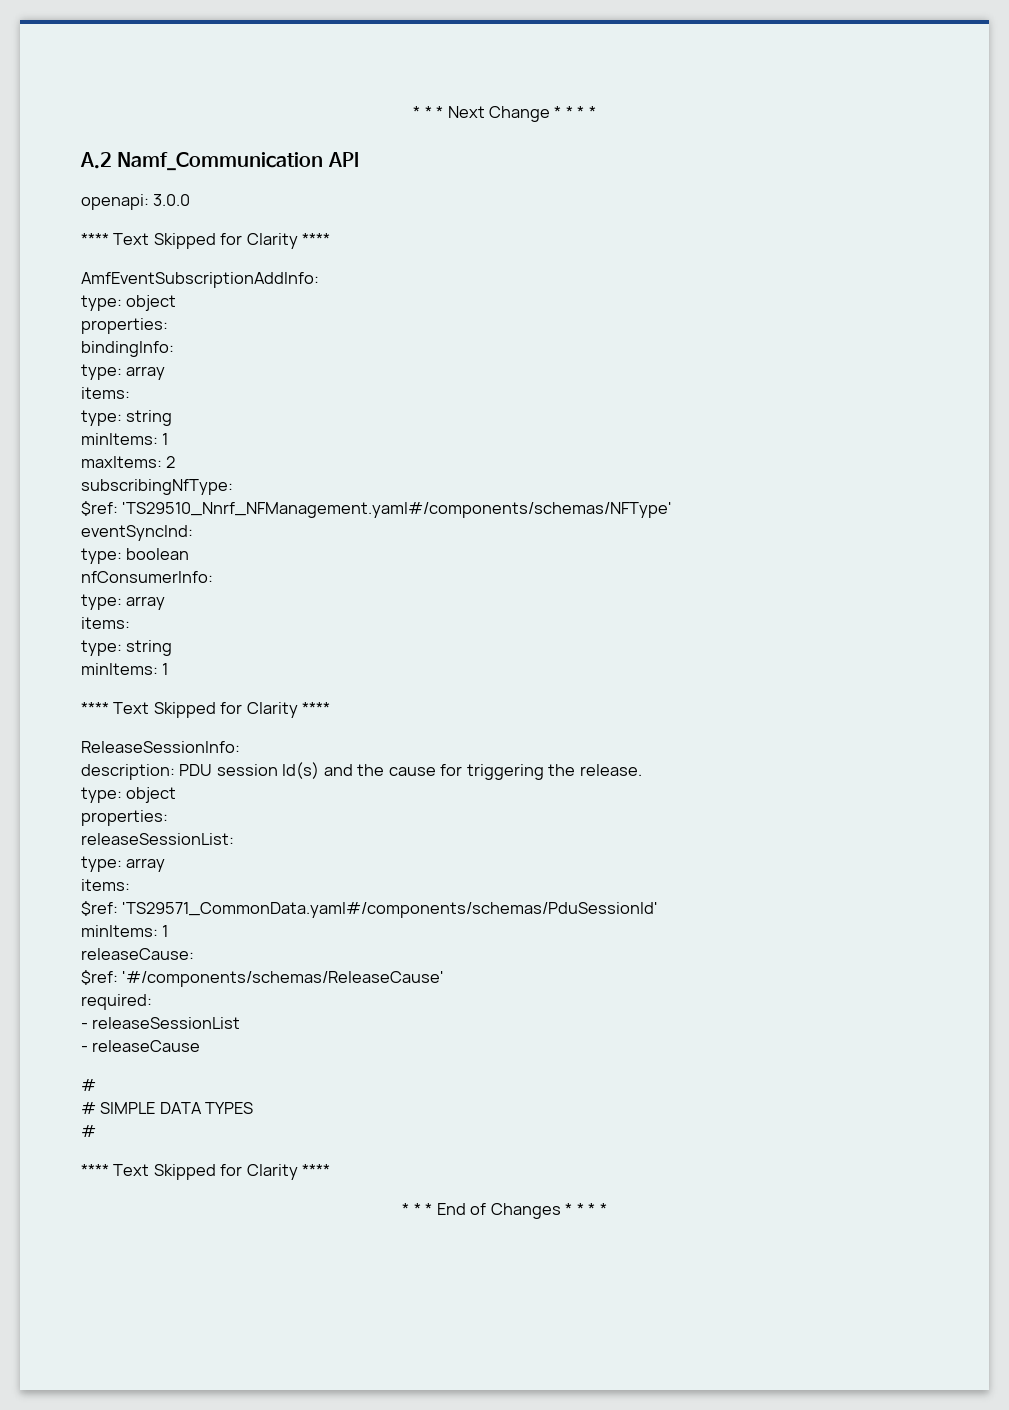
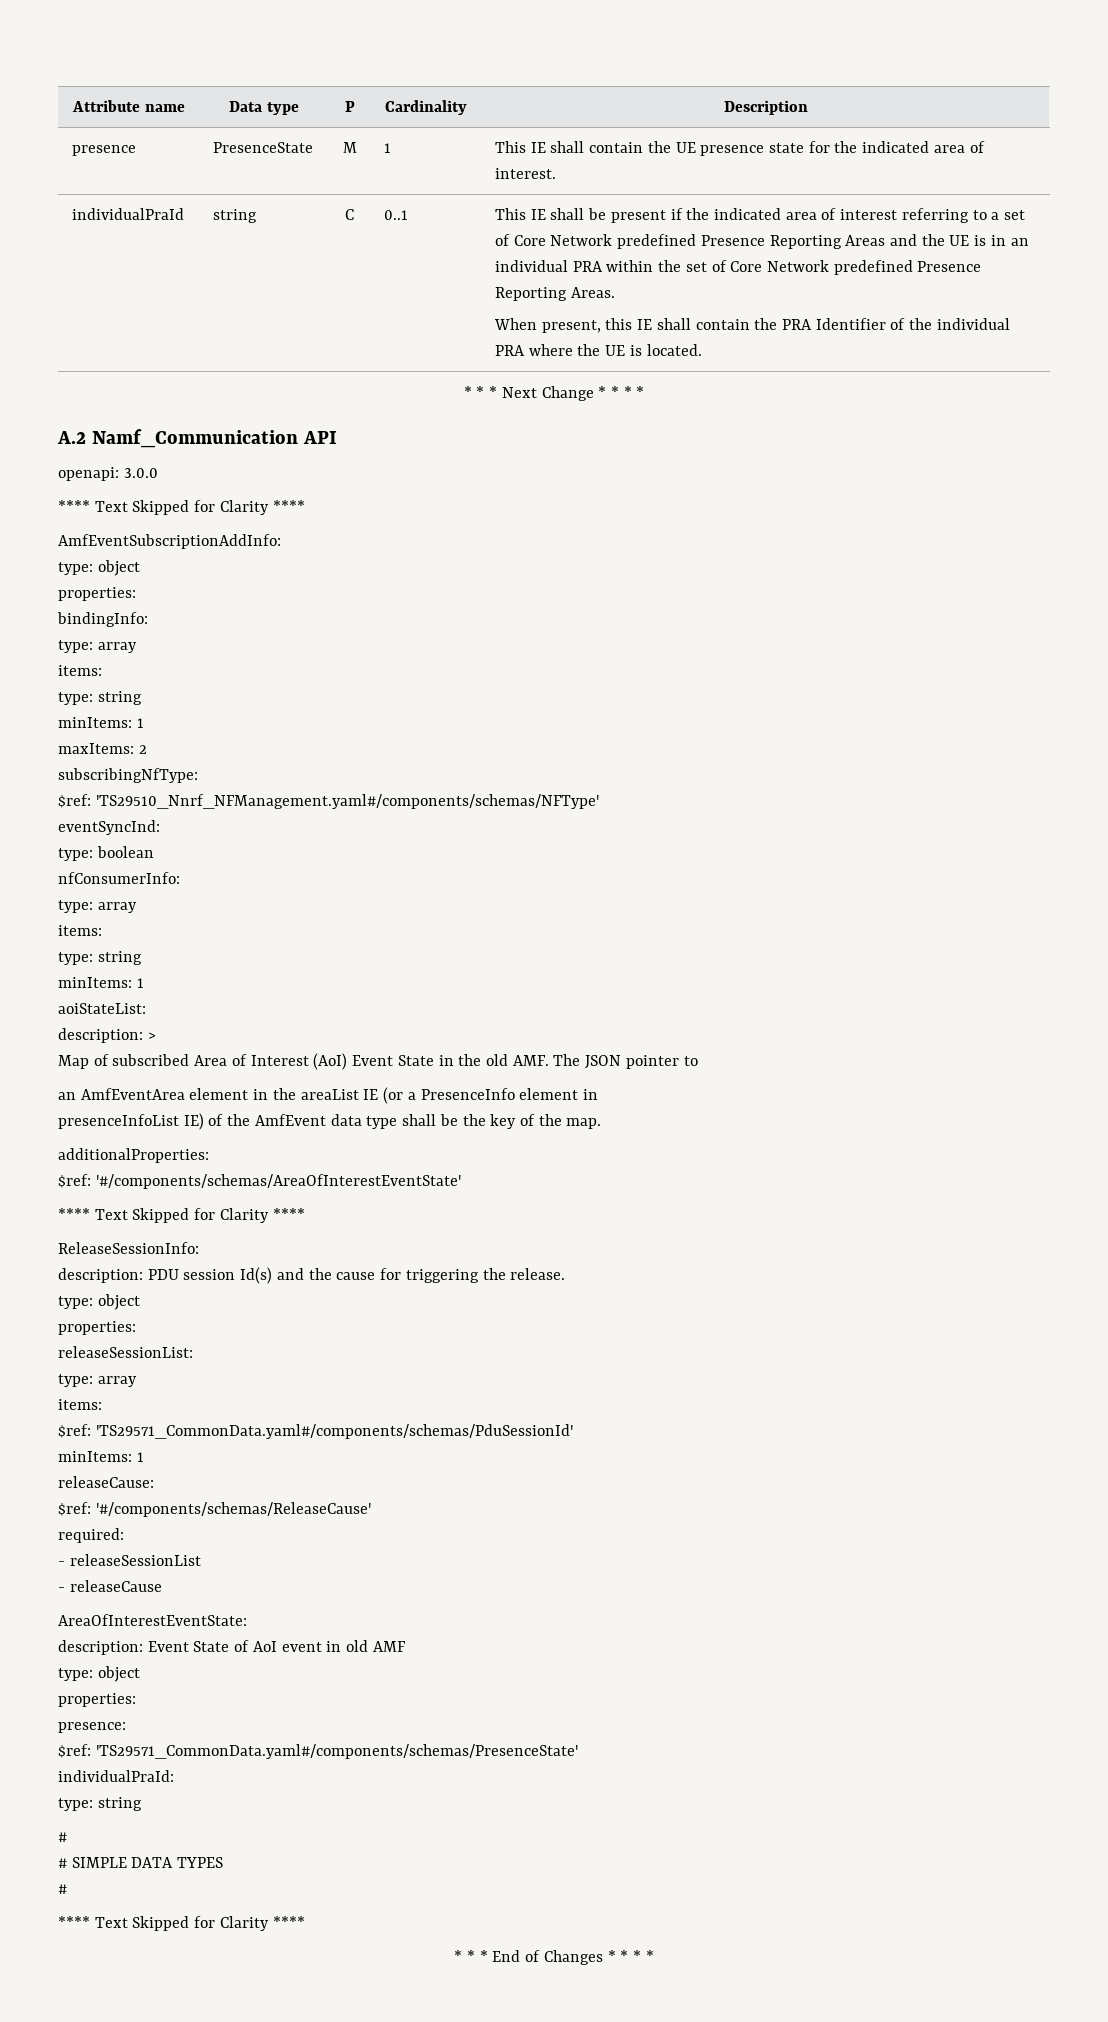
(413, 112) none -> [72,100,185,112] [229,101,299,115] [344,101,355,112] [385,100,467,115] [723,100,808,115] [71,145,136,156] [212,142,313,153] [342,142,357,153] [383,143,391,153] [494,141,985,156] [494,168,556,179] [71,208,184,220] [212,209,257,223] [345,209,354,220] [383,210,408,220] [494,208,1026,223] [494,234,1029,249] [494,260,982,275] [494,287,615,301] [493,318,1010,333] [494,344,702,356] Attribute name | Data type | P | Cardinality | Description // presence | PresenceState | M | 1 | This IE shall contain the UE presence state for the indicated area of interest. // individualPraId | string | C | 0..1 | This IE shall be present if the indicated area of interest referring to a set of Core Network predefined Presence Reporting Areas and the UE is in an individual PRA within the set of Core Network predefined Presence Reporting Areas. // When present, this IE shall contain the PRA Identifier of the individual PRA where the UE is located. //
(169, 669) none -> [58,1003,146,1014] [58,1028,156,1043] [58,1053,698,1070] [58,1087,598,1104] [58,1113,602,1130] [58,1148,209,1163] [58,1174,461,1189] // aoiStateList: // description: > // Map of subscribed Area of Interest (AoI) Event State in the old AMF. The JSON pointer to // an AmfEventArea element in the areaList IE (or a PresenceInfo element in // presenceInfoList IE) of the AmfEvent data type shall be the key of the map. // additionalProperties: // $ref: '#/components/schemas/AreaOfInterestEventState'
(201, 1046) none -> [58,1614,247,1626] [58,1640,406,1655] [58,1666,140,1682] [58,1693,136,1707] [58,1722,126,1733] [58,1744,578,1759] [58,1770,174,1782] [58,1797,142,1811] // AreaOfInterestEventState: // description: Event State of AoI event in old AMF // type: object // properties: // presence: // $ref: 'TS29571_CommonData.yaml#/components/schemas/PresenceState' // individualPraId: // type: string

